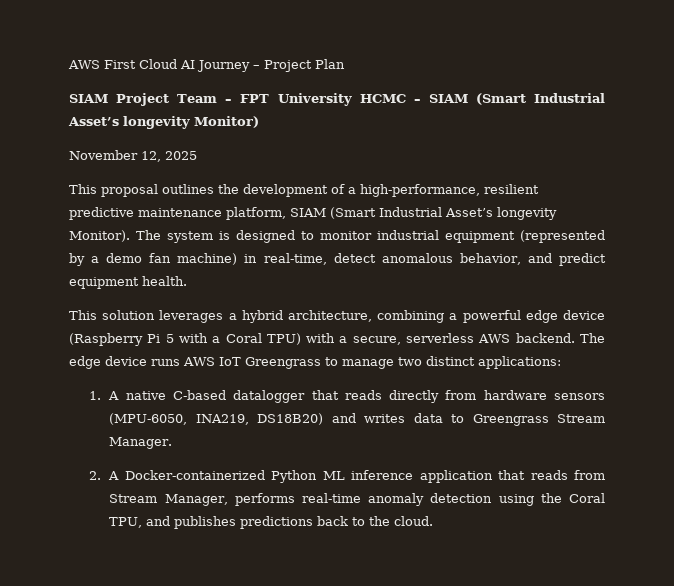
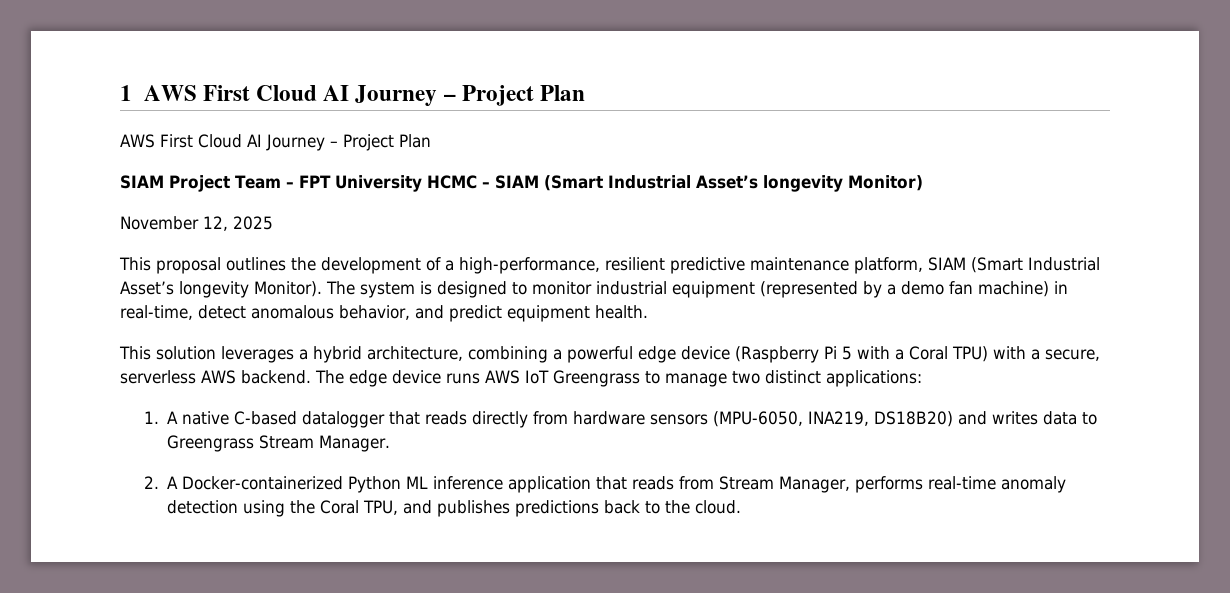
(68, 64) none -> [120,85,585,106] 1 AWS First Cloud AI Journey – Project Plan //

